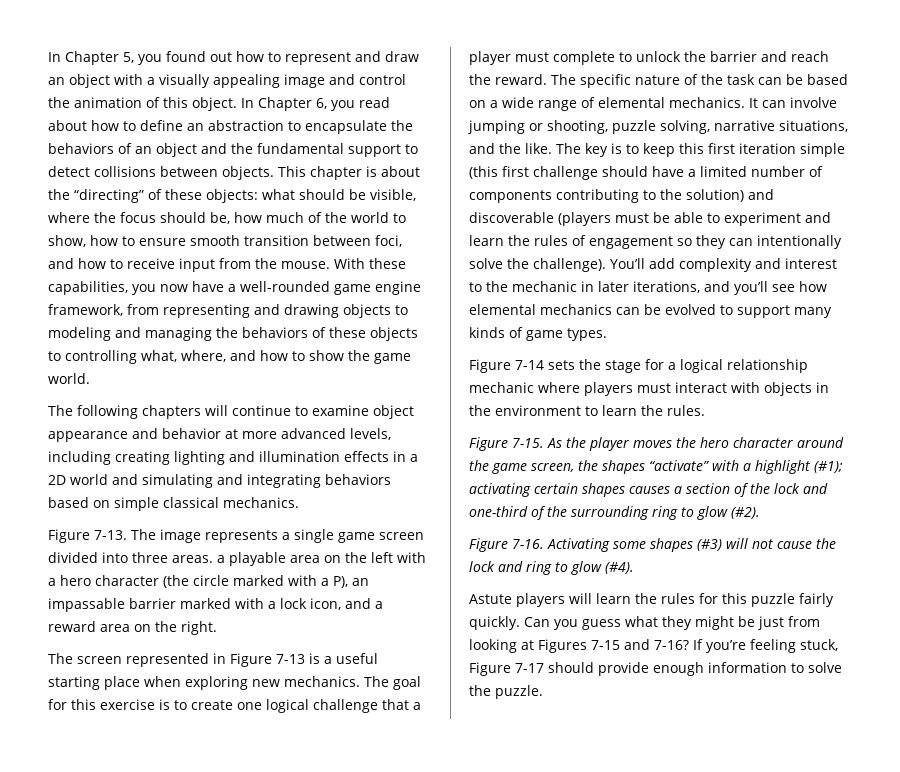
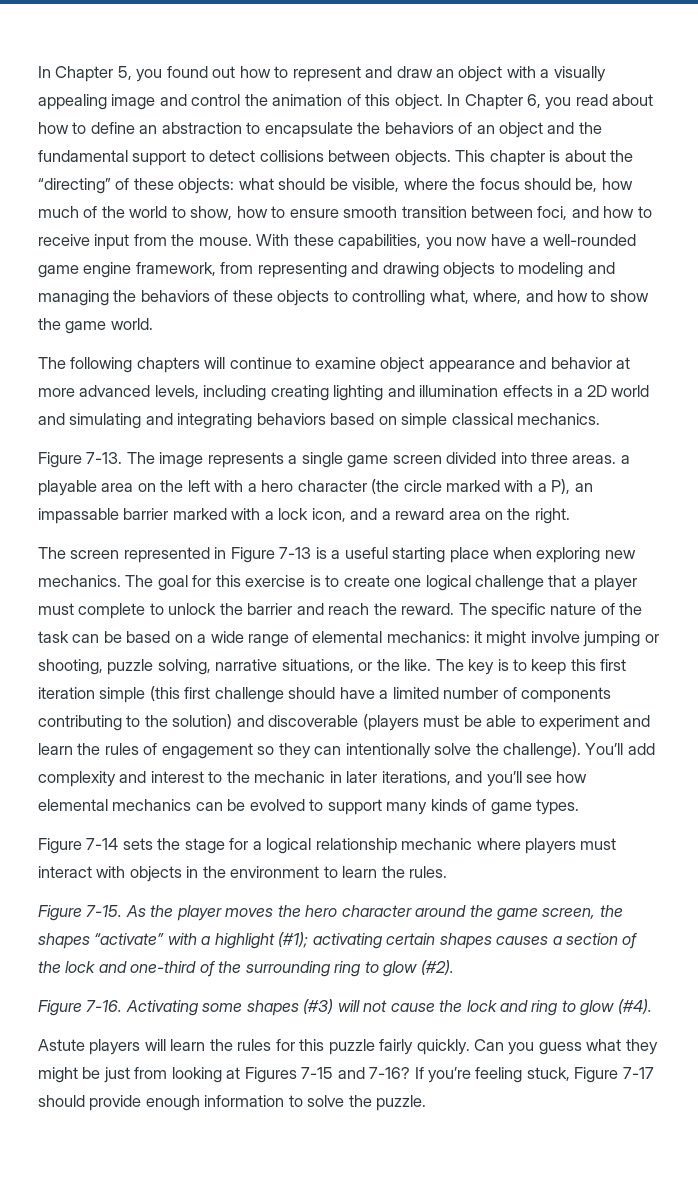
[669,97,786,108] mechanics. It can -> [386,631,527,647] mechanics: it might
[469,143,495,154] and -> [358,662,373,671] or

